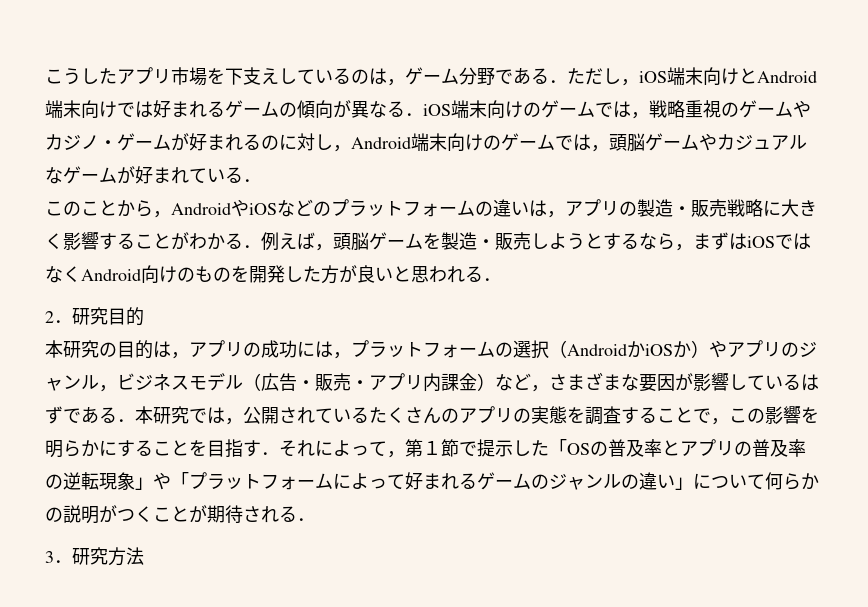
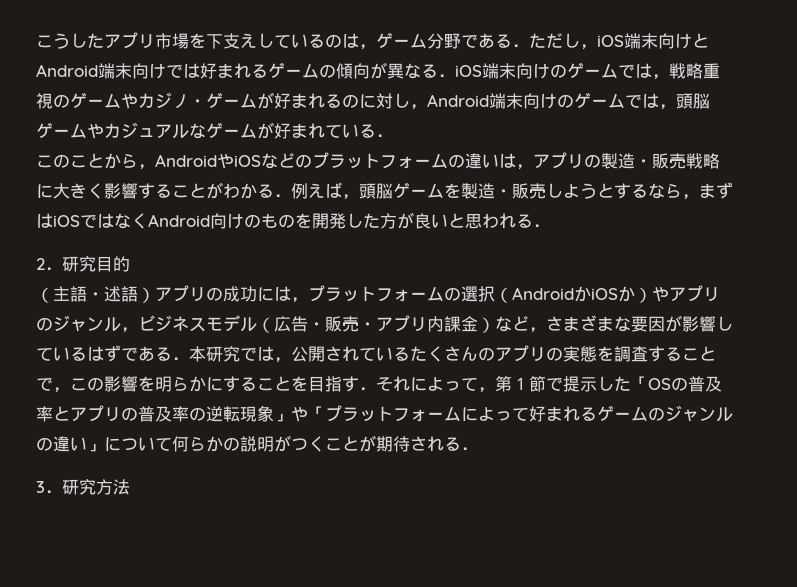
[45,340,189,359] 本研究の目的は， -> [36,286,155,303] （主語・述語）

